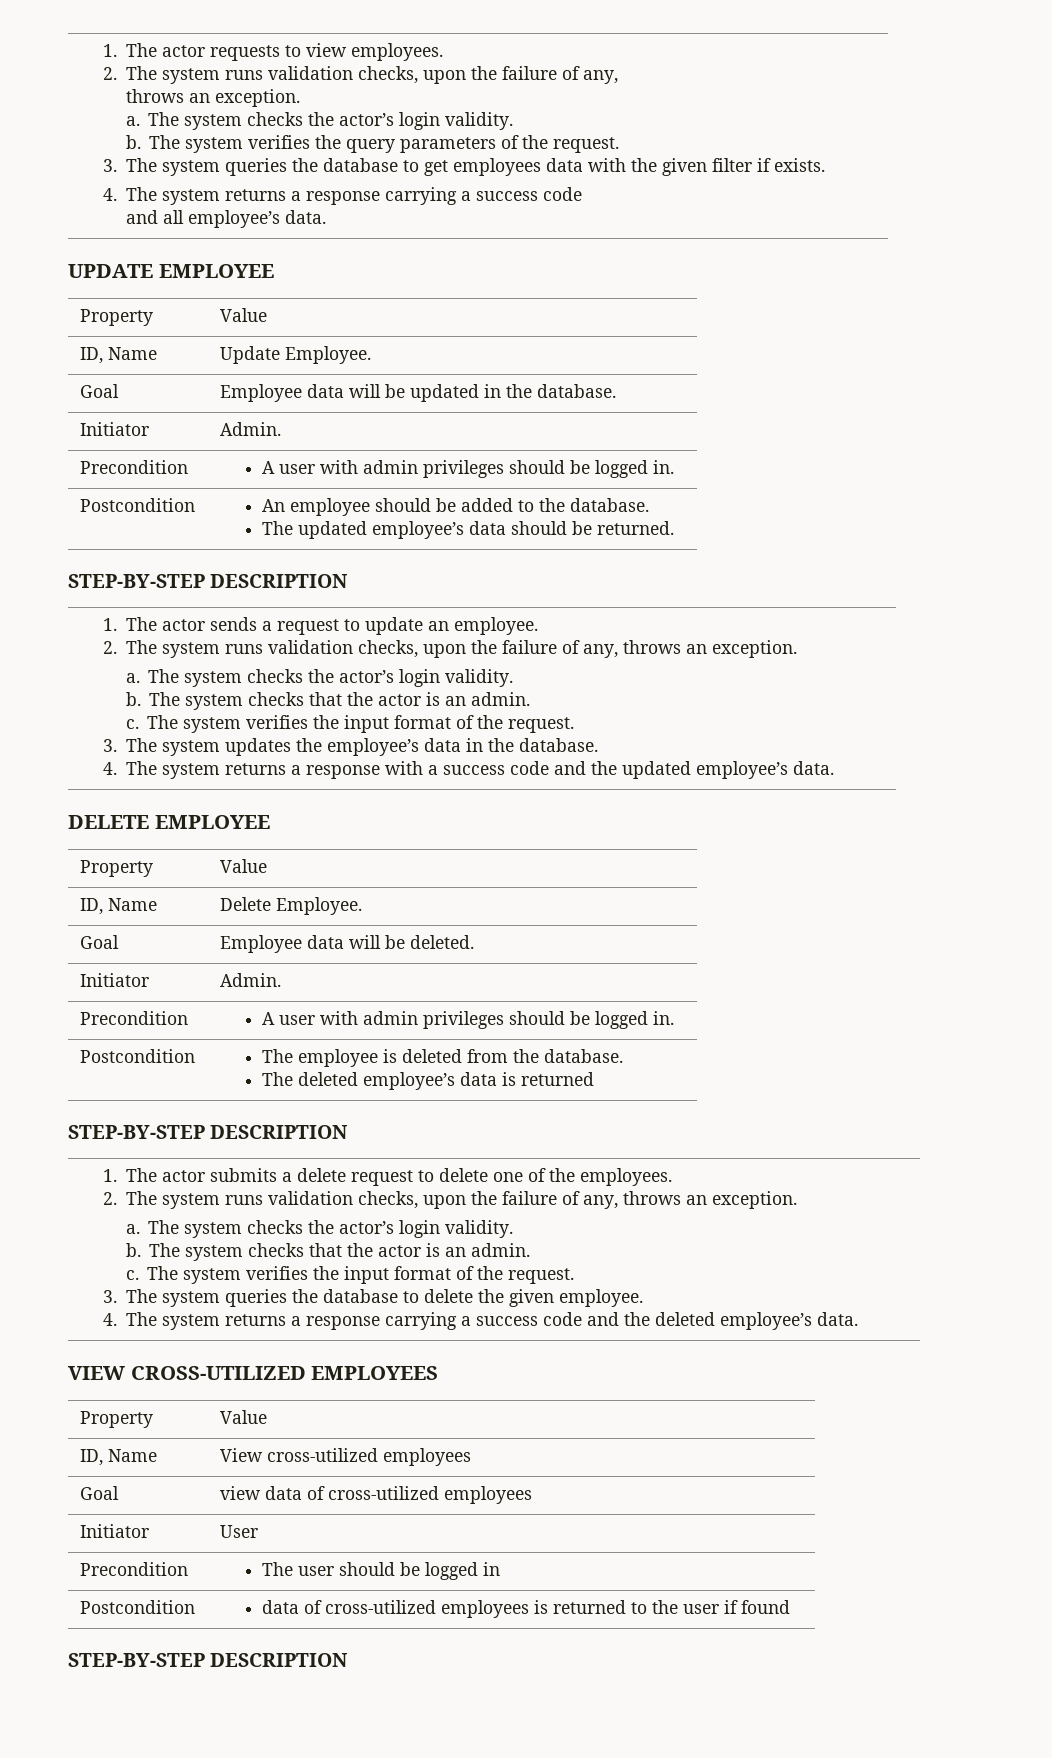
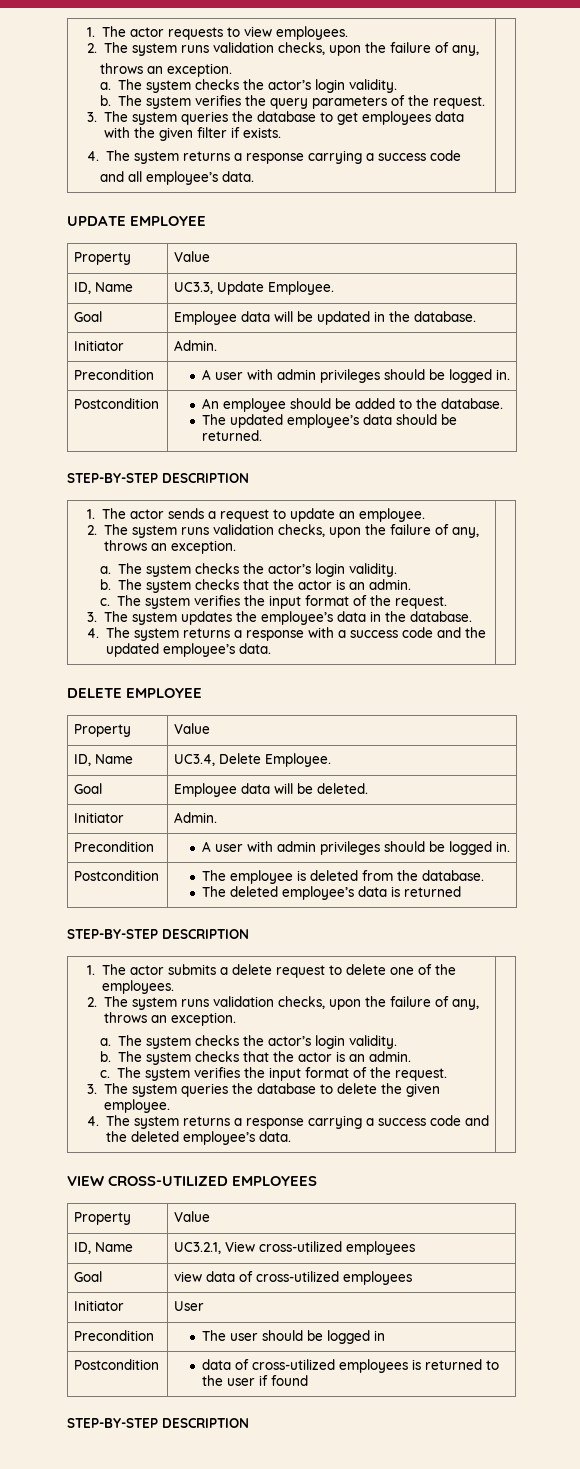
(158, 353) none -> [174,282,214,294] UC3.3,
(158, 904) none -> [174,754,216,766] UC3.4,
(158, 1455) none -> [174,1242,222,1254] UC3.2.1,

